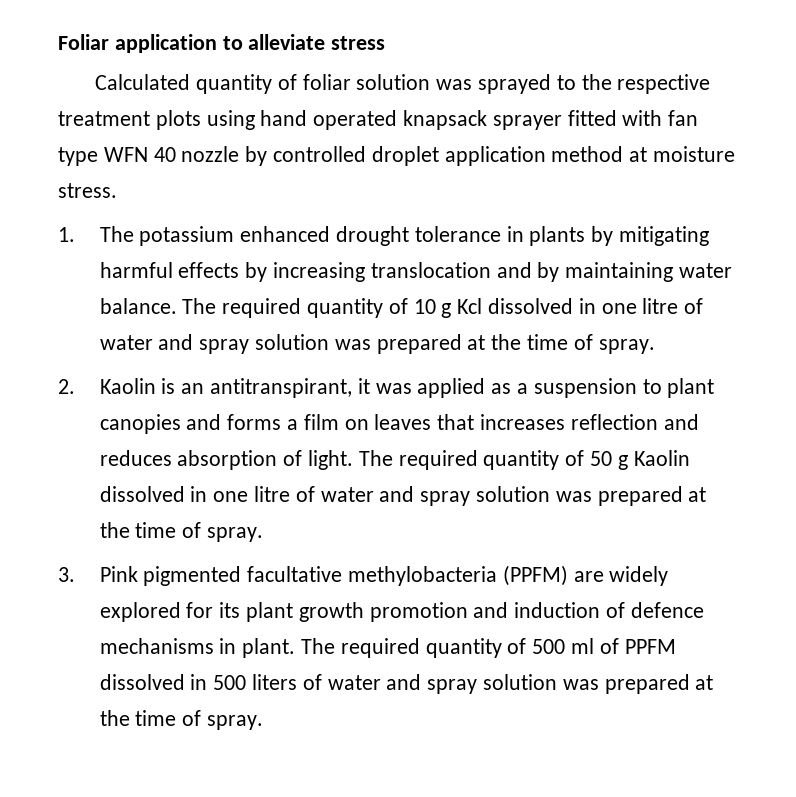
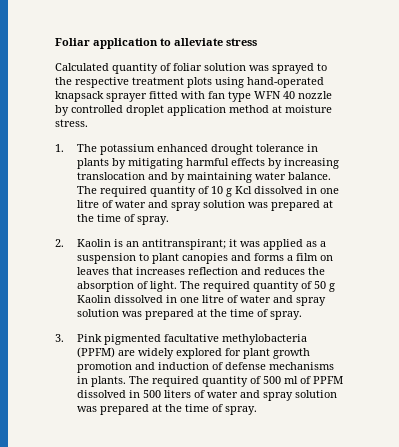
[260,110,398,130] hand operated -> [247,77,324,88] hand-operated
[210,378,353,398] antitranspirant, -> [141,239,226,250] antitranspirant;
(172, 458) none -> [307,267,325,275] the
[219,602,241,618] its -> (241, 352) none
[630,602,704,618] defence -> [224,362,266,370] defense
[242,638,296,658] plant. -> [90,376,126,387] plants.

